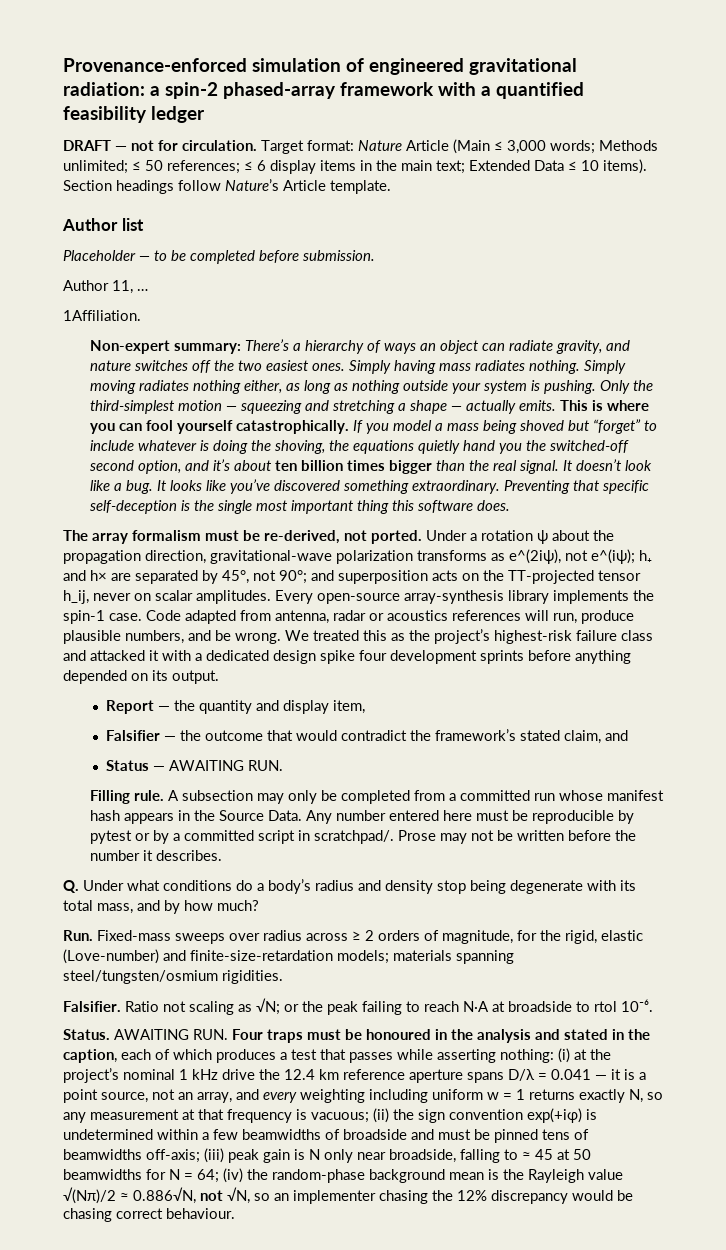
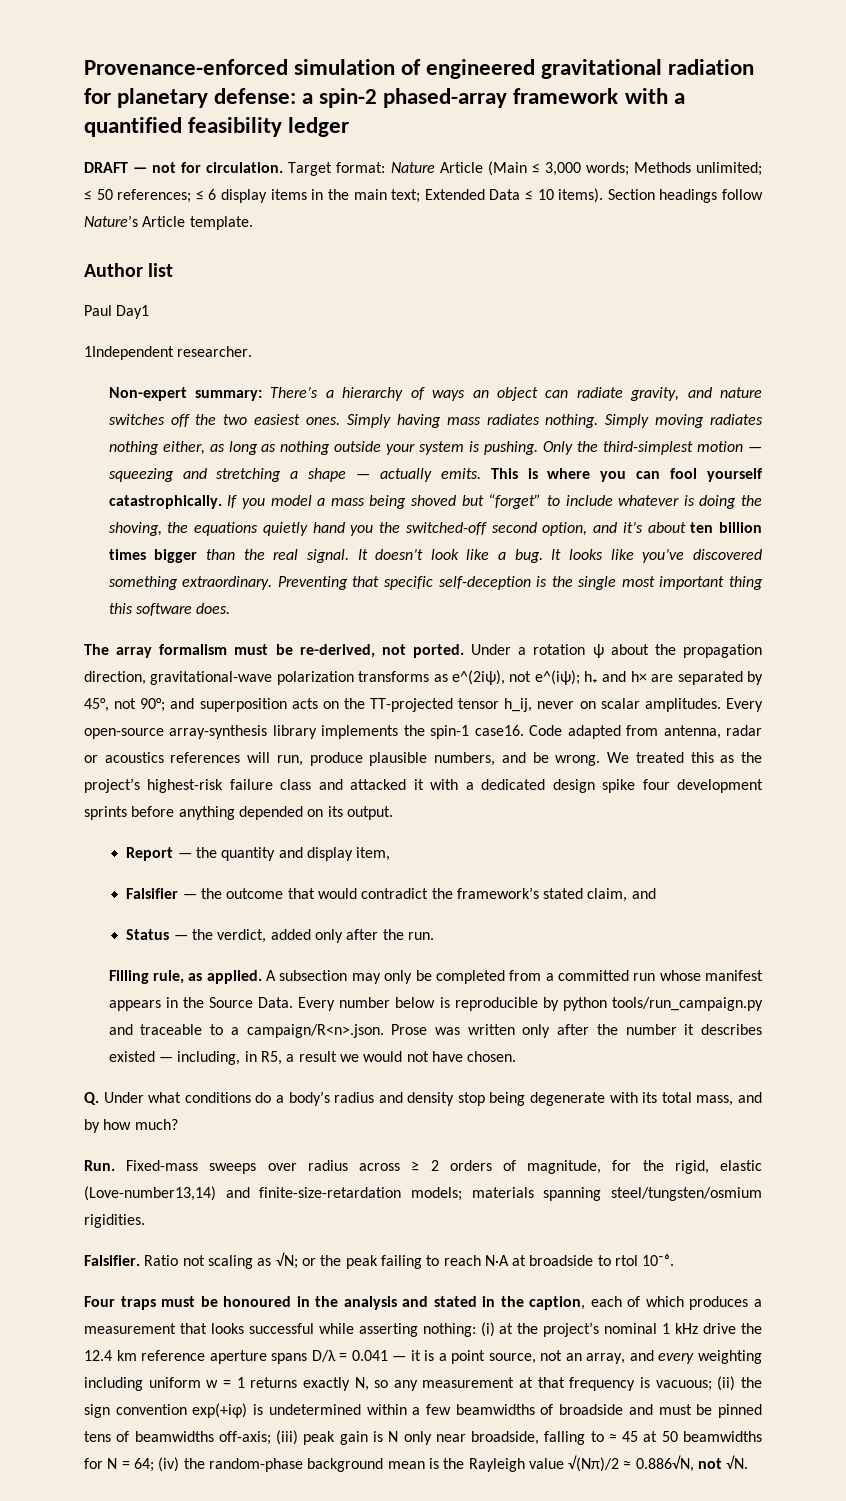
[63,82,145,96] radiation: -> [668,59,755,75] [84,88,297,108] radiation for planetary defense:
[63,250,375,264] [63,280,148,294] [63,310,141,321] Placeholder — to be completed before submission. // Author 11, … // 1Affiliation. -> [84,305,150,319] [84,346,253,360] Paul Day1 // 1Independent researcher.
[109,613,142,621] case. -> [474,725,524,736] case16.
[168,760,283,771] [89,790,164,804] AWAITING RUN. // Filling rule. -> [191,929,434,943] [108,970,262,984] the verdict, added only after the run. // Filling rule, as applied.
[89,810,120,821] hash -> (763, 975) none
[305,810,634,824] [89,830,636,844] [89,850,222,861] Any number entered here must be reproducible by pytest or by a committed script in scratchpad/. Prose may not be written before the number it describes. -> [298,997,763,1011] [108,1024,763,1038] [108,1051,517,1065] Every number below is reproducible by python tools/run_campaign.py and traceable to a campaign/R<n>.json. Prose was written only after the number it describes existed — including, in R5, a result we would not have chosen.
[63,949,159,964] (Love-number) -> [84,1186,216,1201] (Love-number13,14)
[63,1029,228,1040] Status. AWAITING RUN. -> (675, 1259) none
[291,1049,393,1063] test that passes -> [84,1323,314,1334] measurement that looks successful
[227,1187,633,1204] [63,1208,235,1222] √N, so an implementer chasing the 12% discrepancy would be chasing correct behaviour. -> [726,1455,749,1469] √N.

